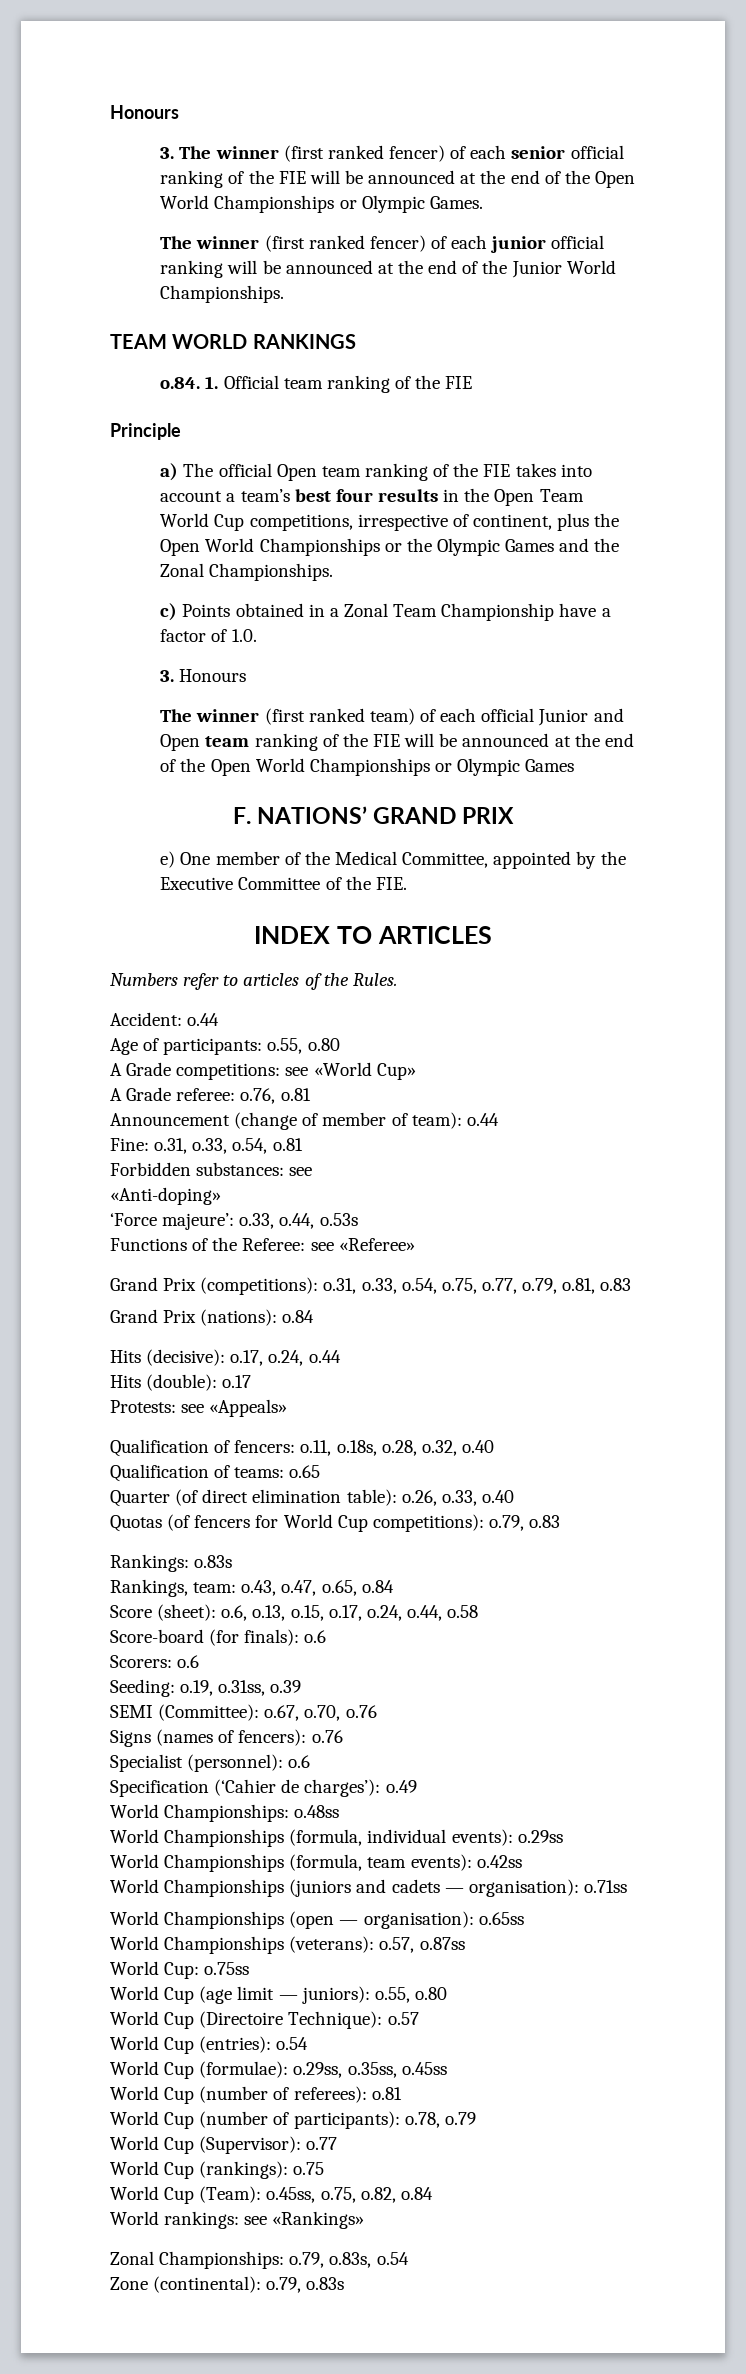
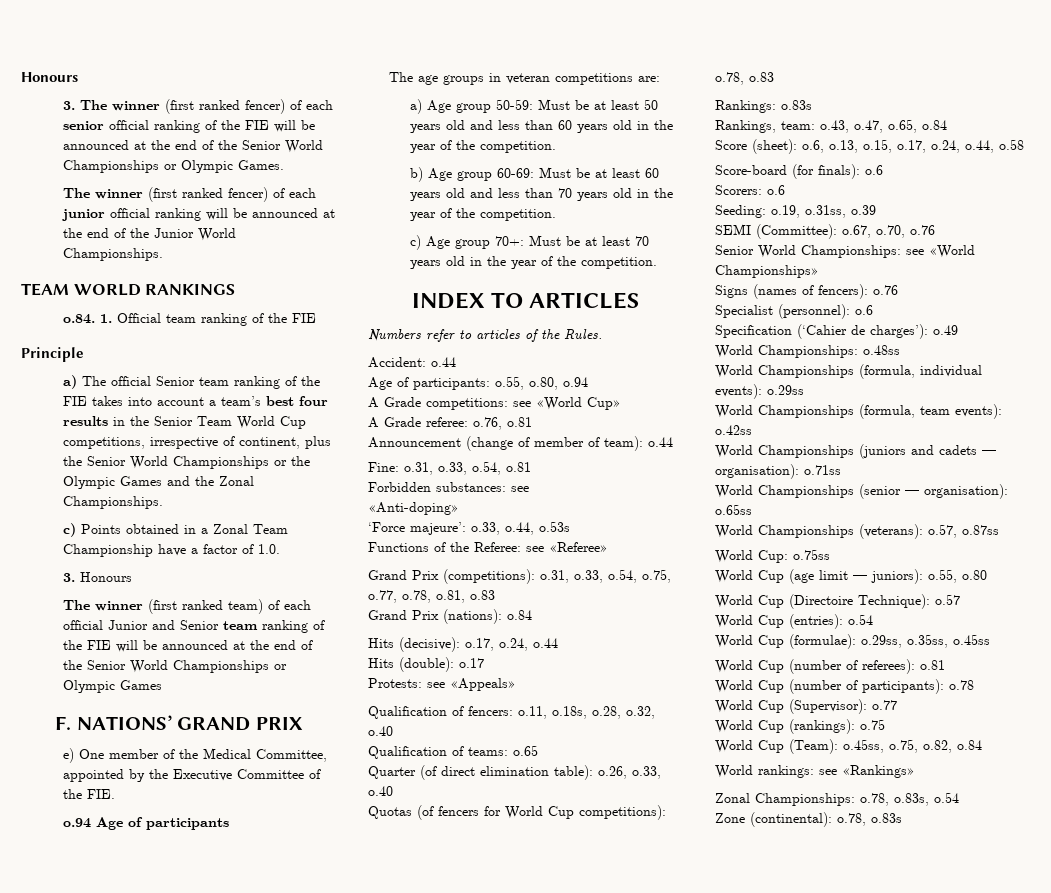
[594,171,635,188] Open -> [242,140,282,150] Senior
[276,464,317,481] Open -> [156,376,196,386] Senior
[494,489,535,506] Open -> [154,416,194,426] Senior
[160,539,201,556] Open -> [87,456,127,466] Senior
[160,734,201,751] Open -> [180,620,220,630] Senior
[210,759,251,776] Open -> [87,660,127,670] Senior
(407, 883) none -> [63,817,230,830] [389,72,661,85] [410,99,659,114] [410,120,674,133] [410,140,557,153] [410,167,660,182] [410,188,674,201] [410,208,557,221] [410,235,650,250] [410,256,658,269] // o.94 Age of participants // The age groups in veteran competitions are: // a) Age group 50-59: Must be at least 50 years old and less than 60 years old in the year of the competition. // b) Age group 60-69: Must be at least 60 years old and less than 70 years old in the year of the competition. // c) Age group 70+: Must be at least 70 years old in the year of the competition.
[307,1038,340,1051] o.80 -> [529,377,588,390] o.80, o.94
[522,1278,558,1294] o.79, -> [402,590,431,603] o.78,
[488,1515,524,1531] o.79, -> [715,72,744,85] o.78,
(377, 1711) none -> [715,245,975,258] [715,265,819,278] // Senior World Championships: see «World Championships»
[289,1911,335,1929] (open -> [859,484,901,499] (senior
[404,2112,476,2128] o.78, o.79 -> [949,680,974,690] o.78
[289,2252,325,2268] o.79, -> [860,793,889,806] o.78,
[266,2277,302,2293] o.79, -> [837,813,866,826] o.78,

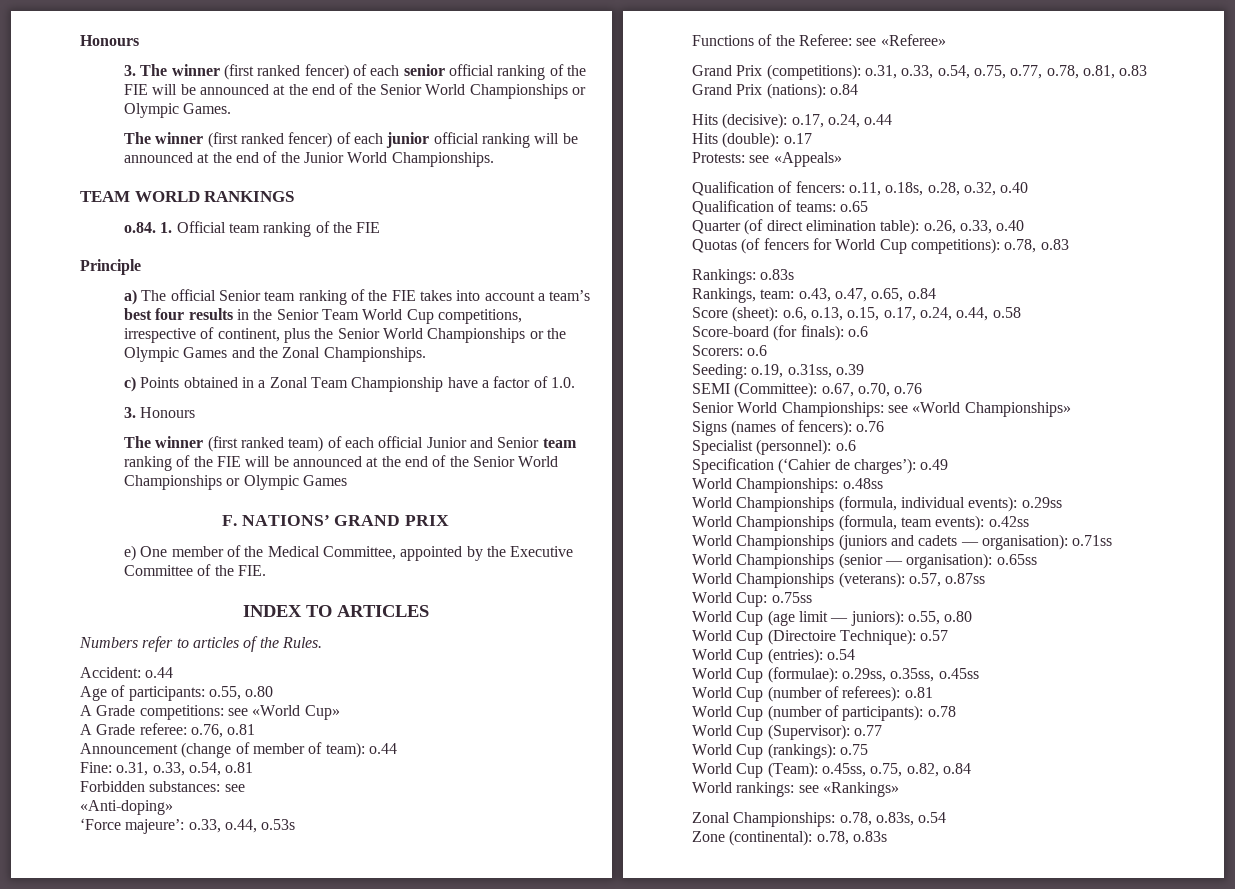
[63,817,230,830] [389,72,661,85] [410,99,659,114] [410,120,674,133] [410,140,557,153] [410,167,660,182] [410,188,674,201] [410,208,557,221] [410,235,650,250] [410,256,658,269] // o.94 Age of participants // The age groups in veteran competitions are: // a) Age group 50-59: Must be at least 50 years old and less than 60 years old in the year of the competition. // b) Age group 60-69: Must be at least 60 years old and less than 70 years old in the year of the competition. // c) Age group 70+: Must be at least 70 years old in the year of the competition. -> (266, 570) none
[529,377,588,390] o.80, o.94 -> [245,686,274,697] o.80

